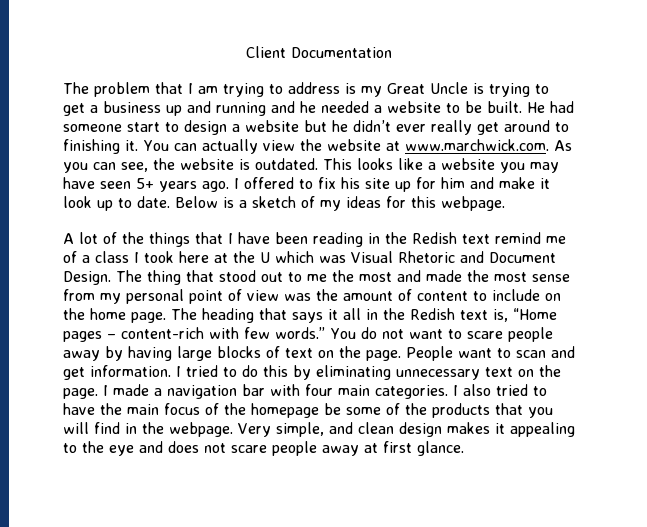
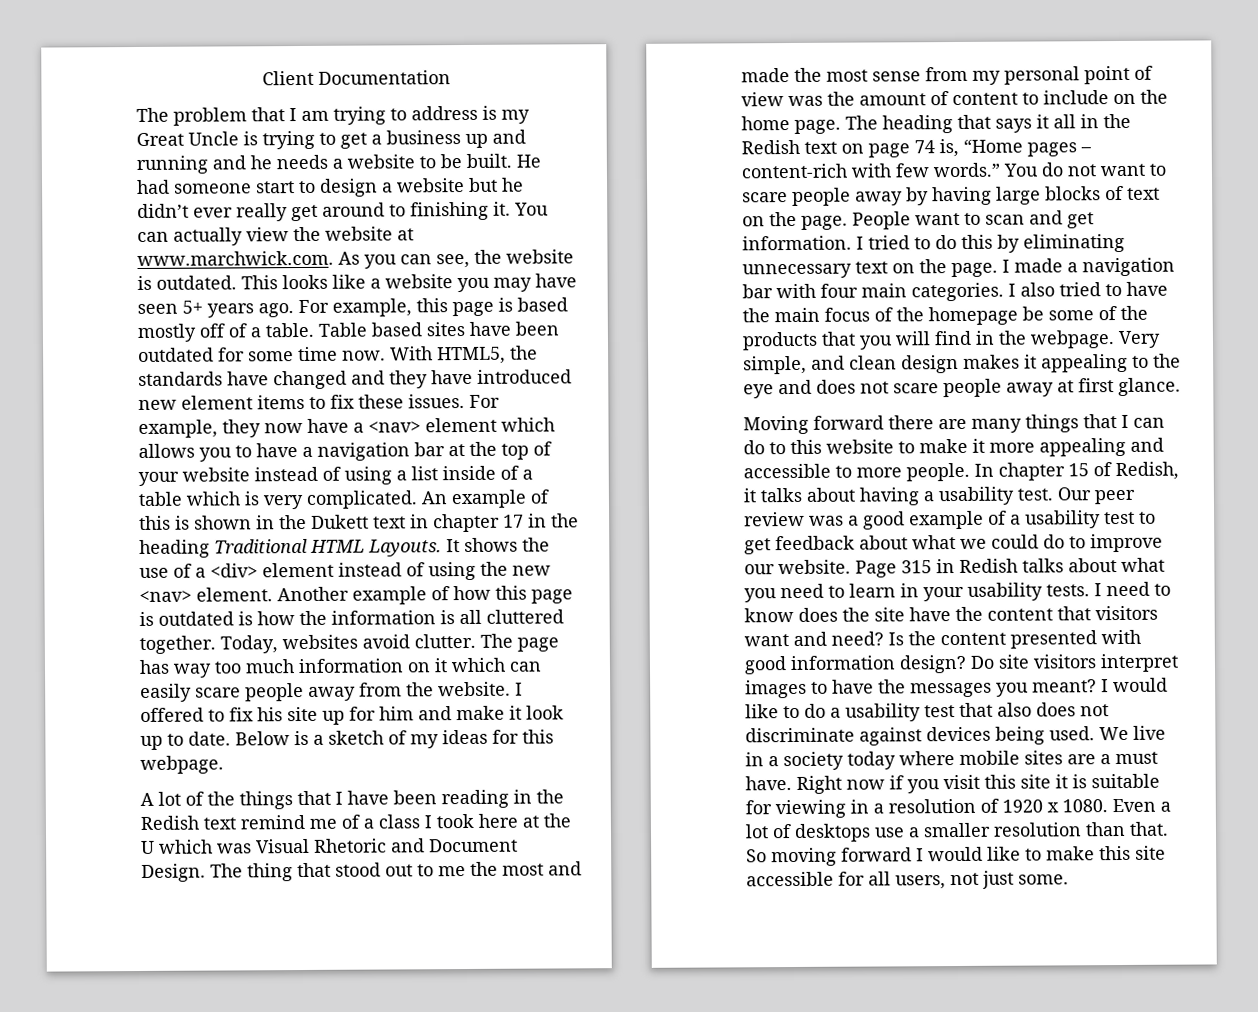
[321,101,369,113] needed -> [276,154,328,170] needs
(229, 186) none -> [298,297,568,317] [137,321,559,342] [138,345,538,365] [138,369,572,390] [138,394,500,410] [138,417,555,438] [138,441,552,462] [138,465,533,486] [138,489,549,510] [139,513,579,533] [139,537,550,558] [139,561,551,581] [139,585,573,605] [139,609,564,626] [139,633,559,654] [139,657,542,678] [140,681,511,702] For example, this page is based mostly off of a table. Table based sites have been outdated for some time now. With HTML5, the standards have changed and they have introduced new element items to fix these issues. For example, they now have a <nav> element which allows you to have a navigation bar at the top of your website instead of using a list inside of a table which is very complicated. An example of this is shown in the Dukett text in chapter 17 in the heading Traditional HTML Layouts. It shows the use of a <div> element instead of using the new <nav> element. Another example of how this page is outdated is how the information is all cluttered together. Today, websites avoid clutter. The page has way too much information on it which can easily scare people away from the website.
(488, 315) none -> [841,140,935,158] on page 74
(464, 448) none -> [743,414,1165,435] [743,437,1164,457] [743,461,1179,482] [743,486,1135,506] [744,510,1156,530] [744,533,1163,555] [744,557,1165,578] [744,581,1171,603] [744,605,1158,623] [744,629,1141,649] [744,653,1179,675] [745,677,1168,699] [745,702,1109,722] [745,725,1166,746] [745,750,1158,771] [745,773,1160,794] [745,798,1171,819] [745,821,1169,842] [746,845,1166,867] [746,870,1069,890] // Moving forward there are many things that I can do to this website to make it more appealing and accessible to more people. In chapter 15 of Redish, it talks about having a usability test. Our peer review was a good example of a usability test to get feedback about what we could do to improve our website. Page 315 in Redish talks about what you need to learn in your usability tests. I need to know does the site have the content that visitors want and need? Is the content presented with good information design? Do site visitors interpret images to have the messages you meant? I would like to do a usability test that also does not discriminate against devices being used. We live in a society today where mobile sites are a must have. Right now if you visit this site it is suitable for viewing in a resolution of 1920 x 1080. Even a lot of desktops use a smaller resolution than that. So moving forward I would like to make this site accessible for all users, not just some.

